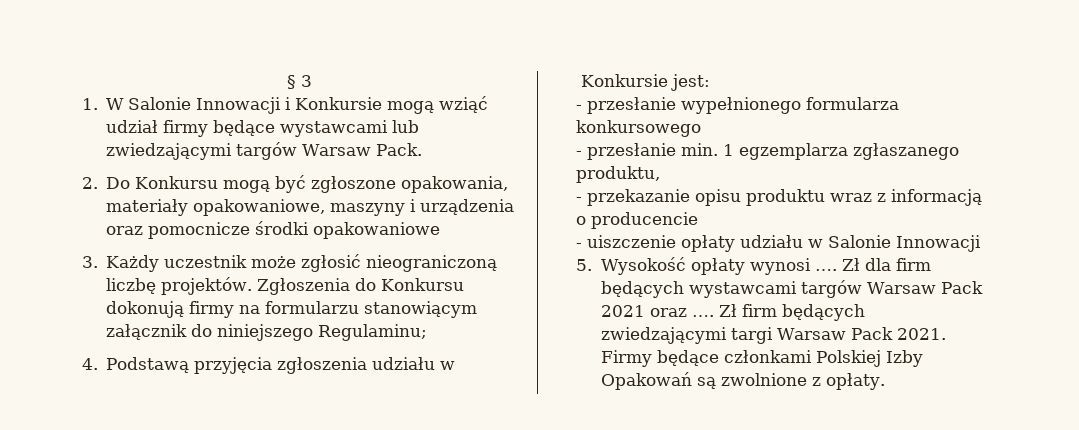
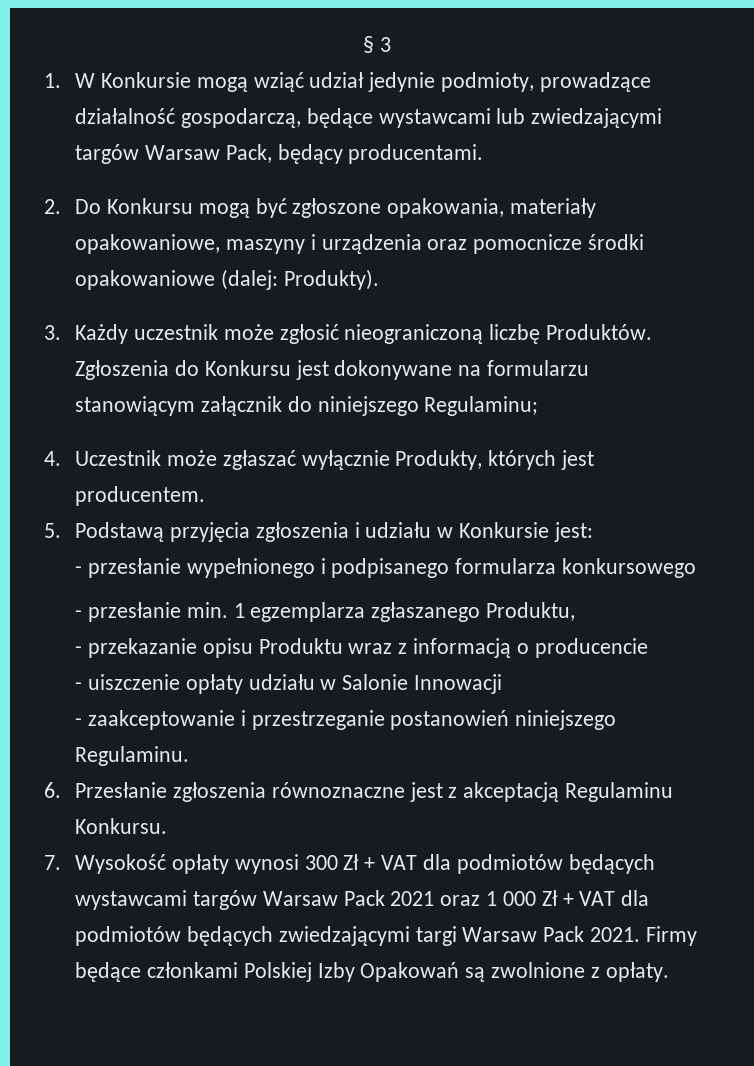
[128,97,292,114] Salonie Innowacji i -> (96, 80) none
[163,120,209,137] firmy -> [368,72,651,92] [75,108,302,128] jedynie podmioty, prowadzące działalność gospodarczą,
[376,143,423,156] Pack. -> [225,144,484,164] Pack, będący producentami.
(441, 230) none -> [221,269,379,290] (dalej: Produkty).
[161,277,253,295] projektów. -> [546,324,653,340] Produktów.
[106,301,235,318] dokonują firmy -> [295,360,453,380] jest dokonywane
(98, 364) none -> [75,450,595,470] [75,486,206,506] [44,523,61,538] Uczestnik może zgłaszać wyłącznie Produkty, których jest producentem. // 5.
(368, 365) none -> [354,522,360,538] i
(802, 105) none -> [320,558,450,578] i podpisanego
[576,166,661,183] produktu, -> [486,602,576,621] Produktu,
[746,189,826,206] produktu -> [258,638,343,654] Produktu
[576,257,931,275] 5. Wysokość opłaty wynosi …. Zł dla firm -> [75,710,617,730] [75,746,190,766] [44,782,674,802] [75,818,168,834] [44,854,563,874] - zaakceptowanie i przestrzeganie postanowień niniejszego Regulaminu. // 6. Przesłanie zgłoszenia równoznaczne jest z akceptacją Regulaminu Konkursu. // 7. Wysokość opłaty wynosi 300 Zł + VAT dla podmiotów
[691,304,777,317] …. Zł firm -> [486,890,650,906] [75,926,182,946] 1 000 Zł + VAT dla podmiotów

